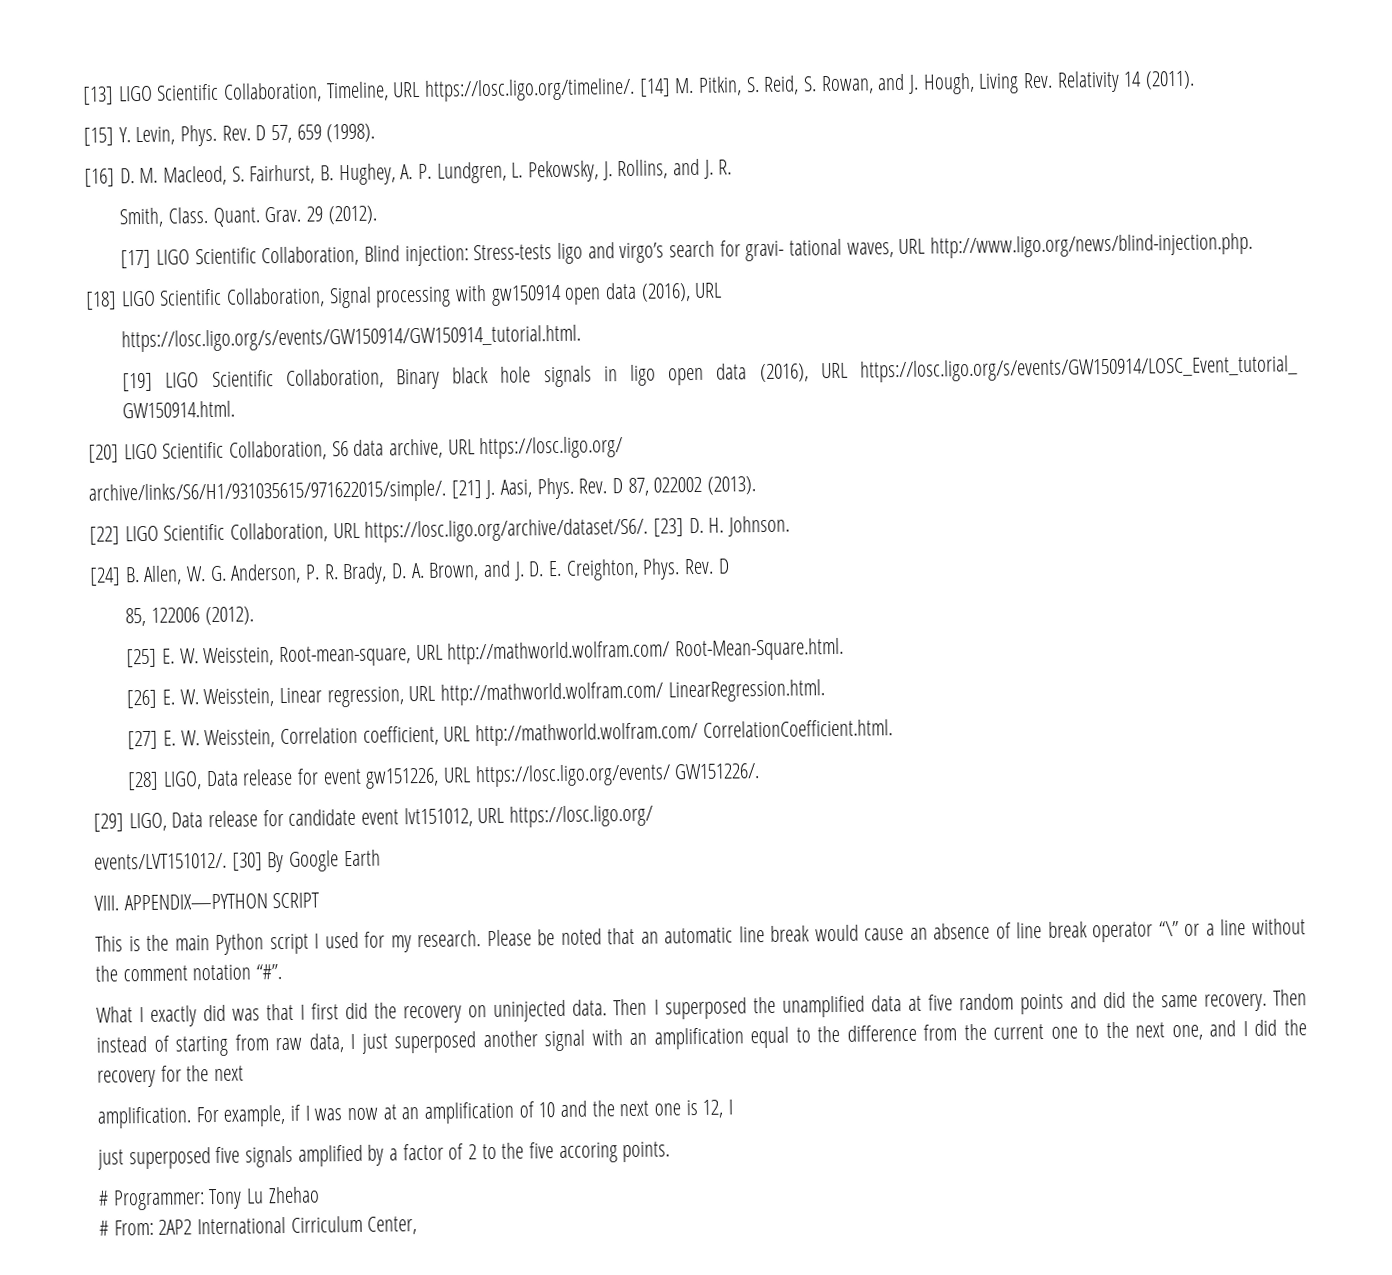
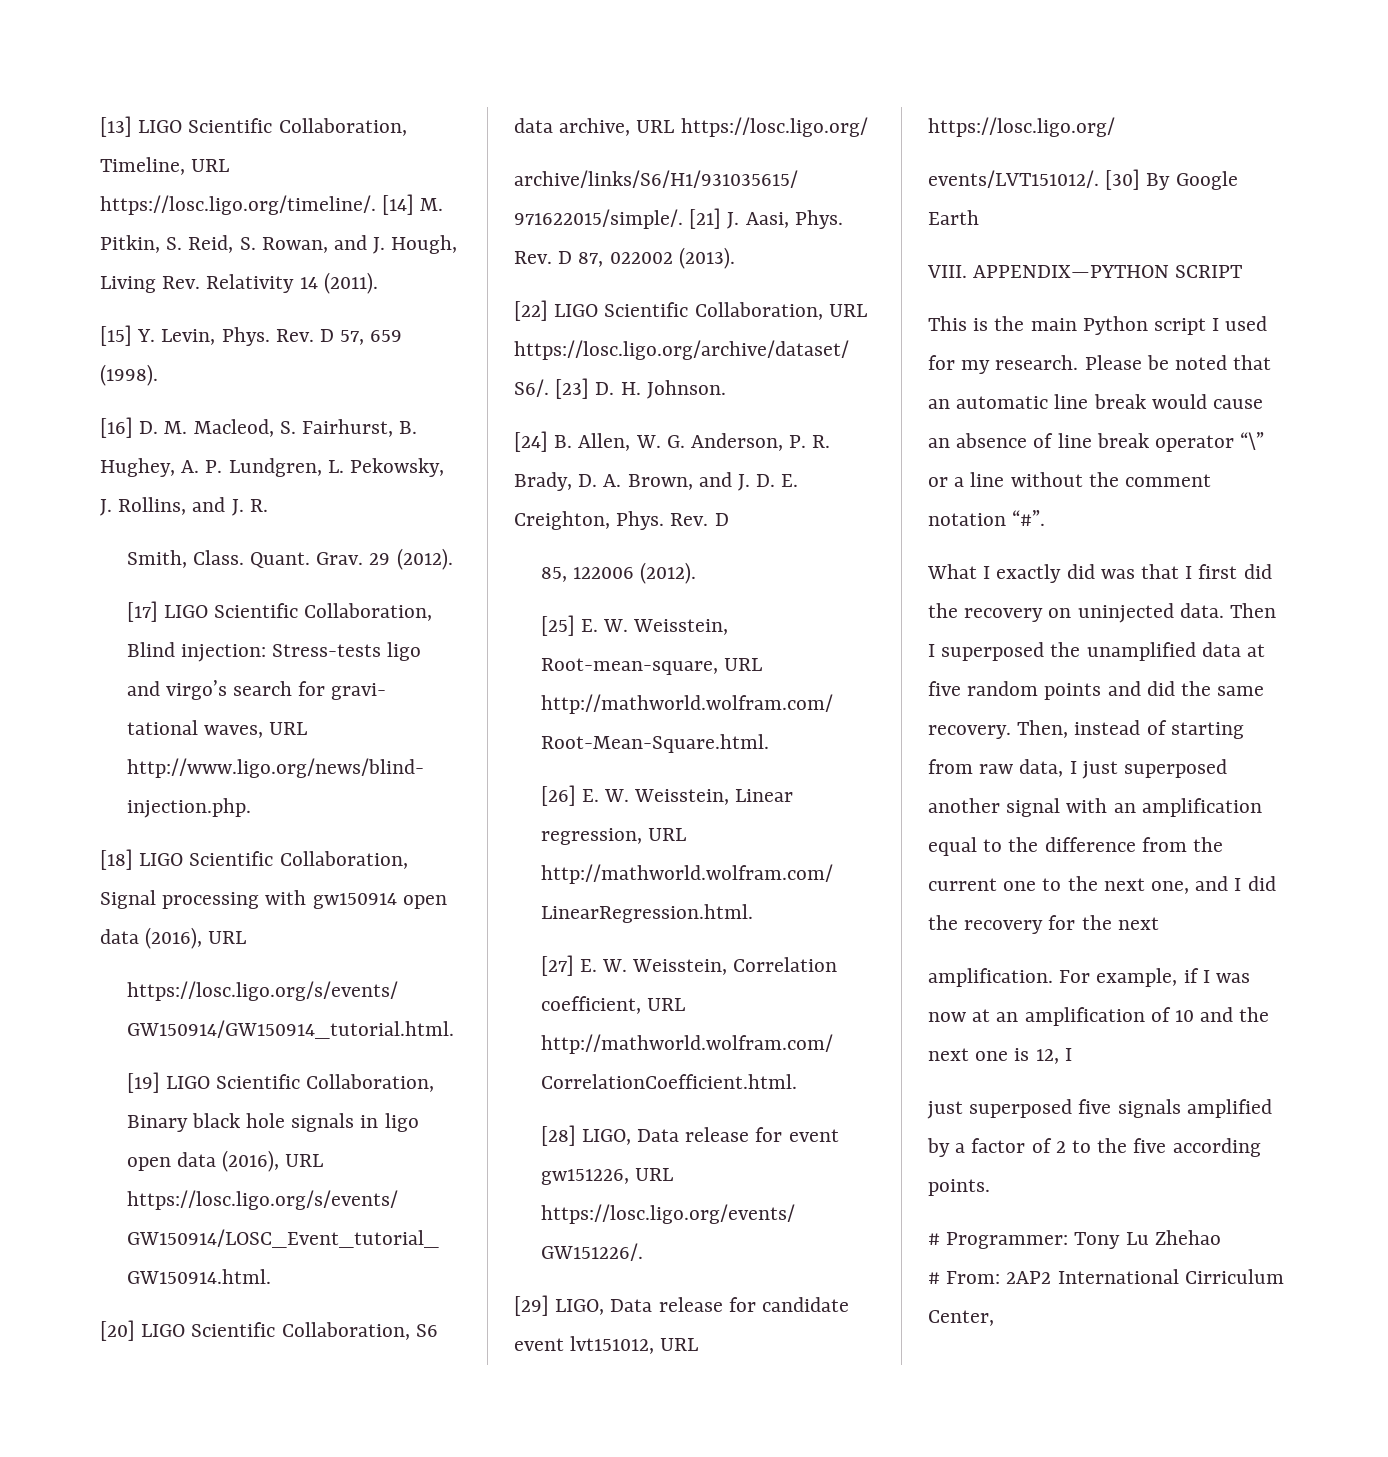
[1273,989,1308,1006] Then -> [1017,720,1069,738] Then,
[558,1142,618,1164] accoring -> [1172,1138,1261,1157] according

